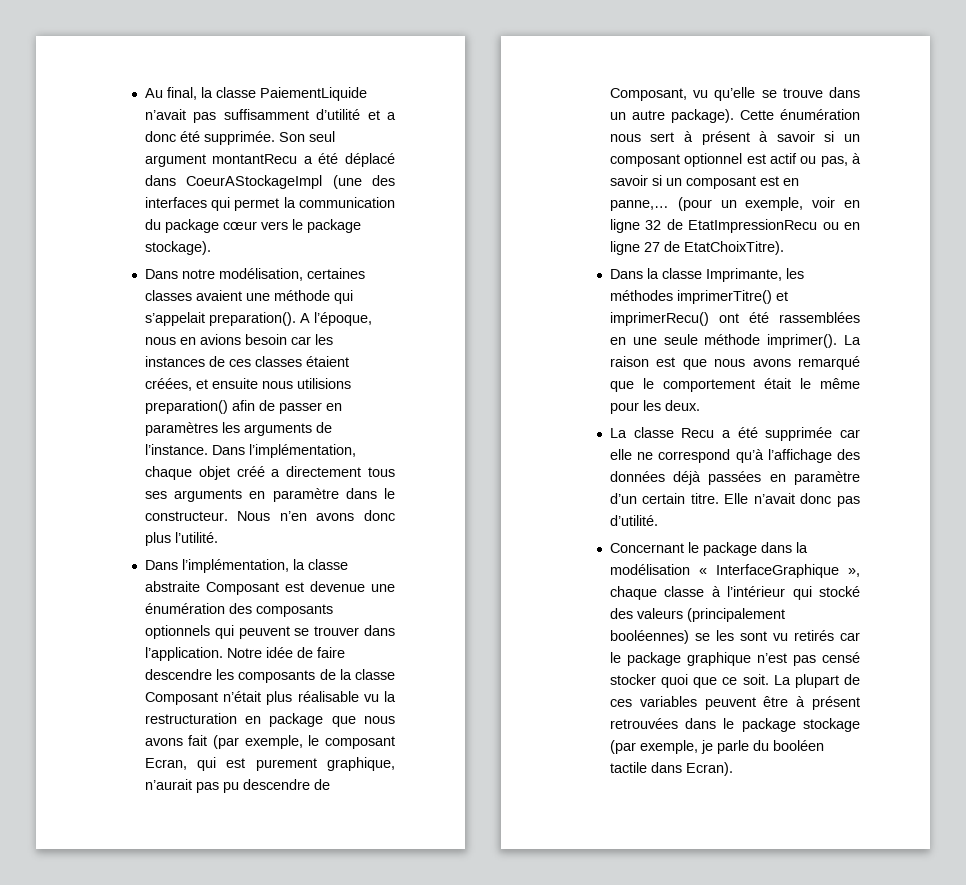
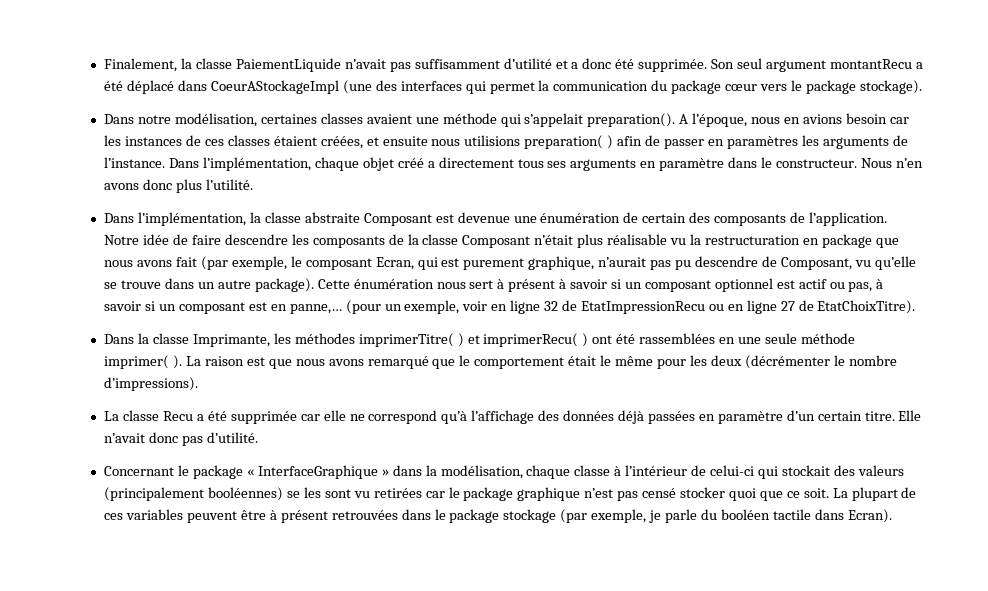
[144,87,197,100] Au final, -> [104,58,178,72] Finalement,
[144,400,228,414] preparation() -> [524,135,614,149] preparation( )
[228,603,333,617] [144,625,395,639] des composants optionnels qui peuvent se trouver dans -> [623,212,806,226] de certain des composants de
[676,290,788,304] [609,312,709,326] imprimerTitre() et imprimerRecu() -> [358,333,589,347] imprimerTitre( ) et imprimerRecu( )
[767,334,838,348] imprimer(). -> [104,355,183,369] imprimer( ).
[664,400,700,411] deux. -> [710,355,897,369] [104,377,199,391] deux (décrémenter le nombre d’impressions).
[760,542,808,553] [609,564,860,578] [609,586,860,600] dans la modélisation « InterfaceGraphique », chaque classe à l’intérieur qui stocké -> [246,465,830,479] « InterfaceGraphique » dans la modélisation, chaque classe à l’intérieur de celui-ci qui stockait
[793,630,834,641] retirés -> [373,488,422,498] retirées

